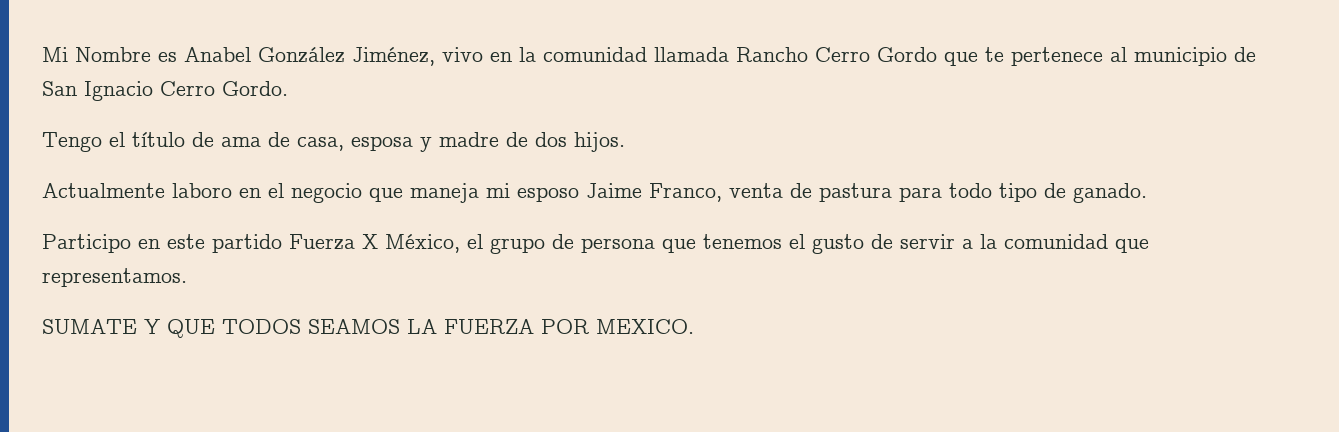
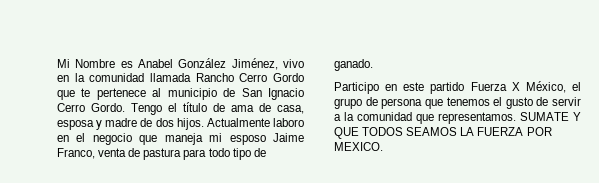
(288, 88) // -> (125, 107) none
(625, 142) // -> (204, 124) none
(187, 277) // -> (516, 118) none

